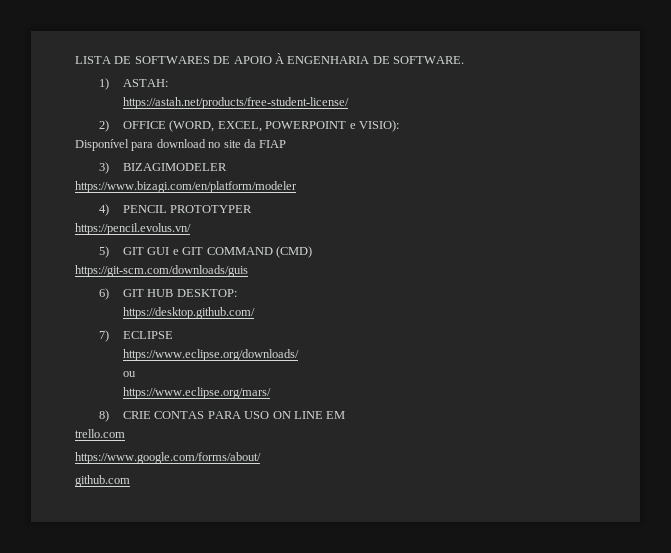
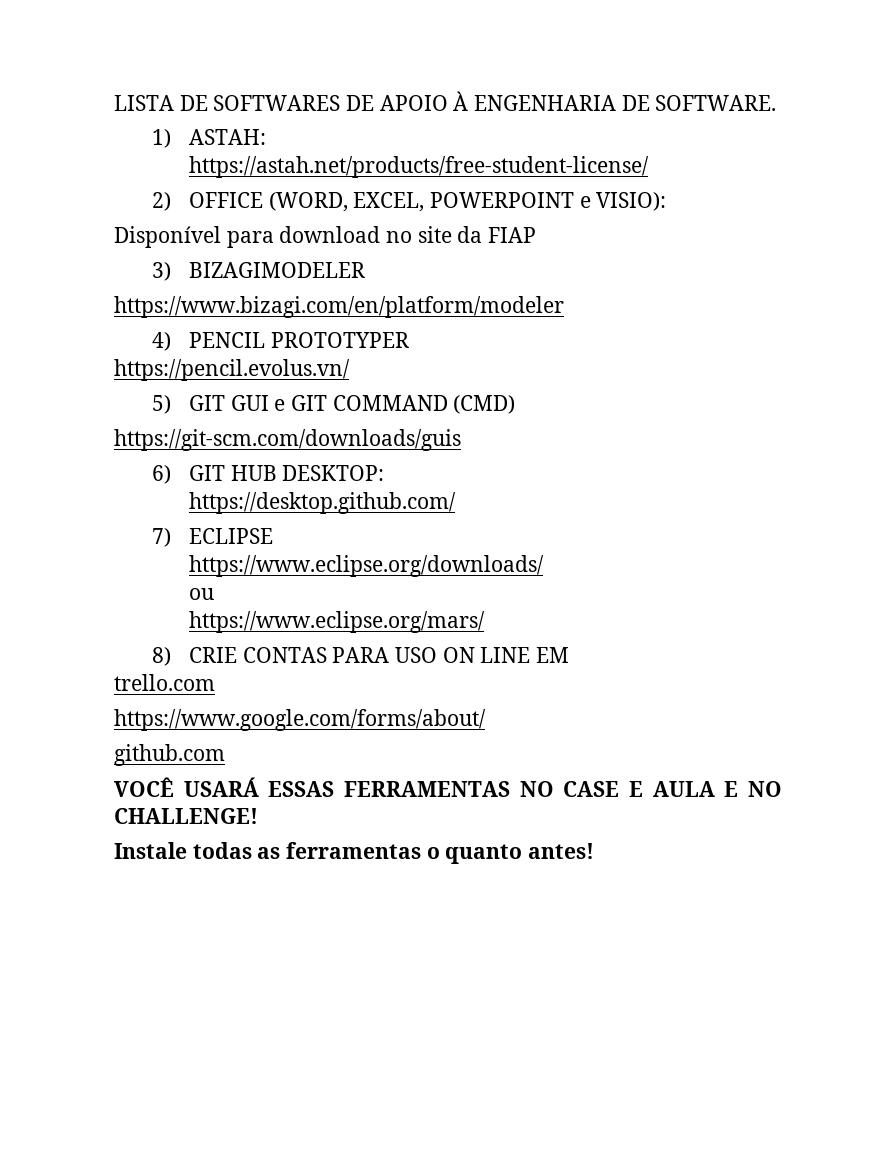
(130, 481) none -> [114,777,782,797] [114,808,258,824] [114,842,595,864] // VOCÊ USARÁ ESSAS FERRAMENTAS NO CASE E AULA E NO CHALLENGE! // Instale todas as ferramentas o quanto antes!

